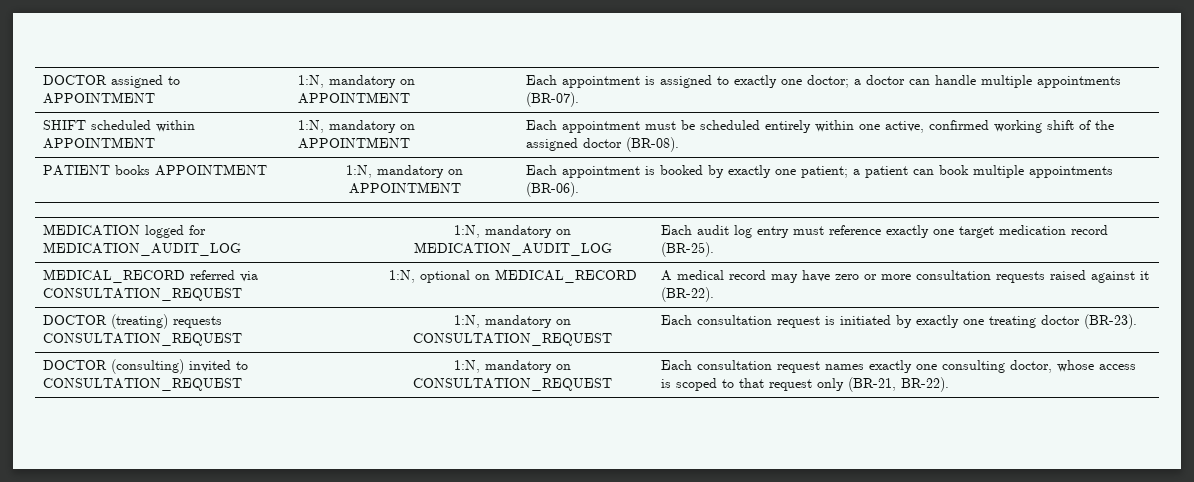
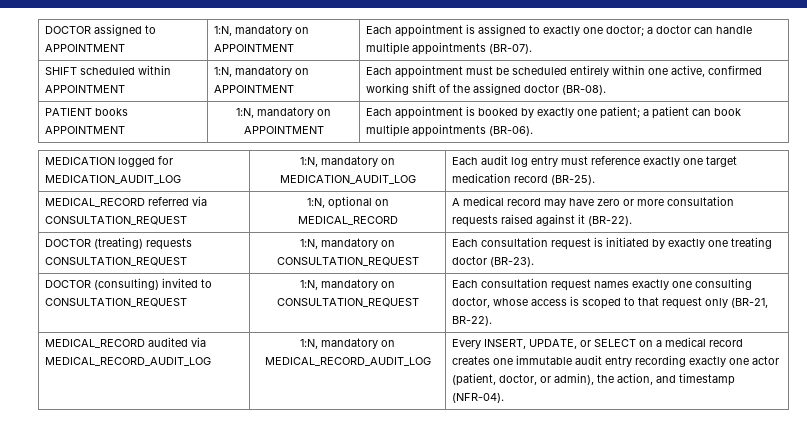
(950, 384) none -> [45,337,207,348] [45,357,212,366] [300,338,396,349] [264,357,431,366] [452,337,744,349] [452,355,780,367] [452,373,736,386] [452,393,505,403] // MEDICAL_RECORD audited via MEDICAL_RECORD_AUDIT_LOG | 1:N, mandatory on MEDICAL_RECORD_AUDIT_LOG | Every INSERT, UPDATE, or SELECT on a medical record creates one immutable audit entry recording exactly one actor (patient, doctor, or admin), the action, and timestamp (NFR-04).

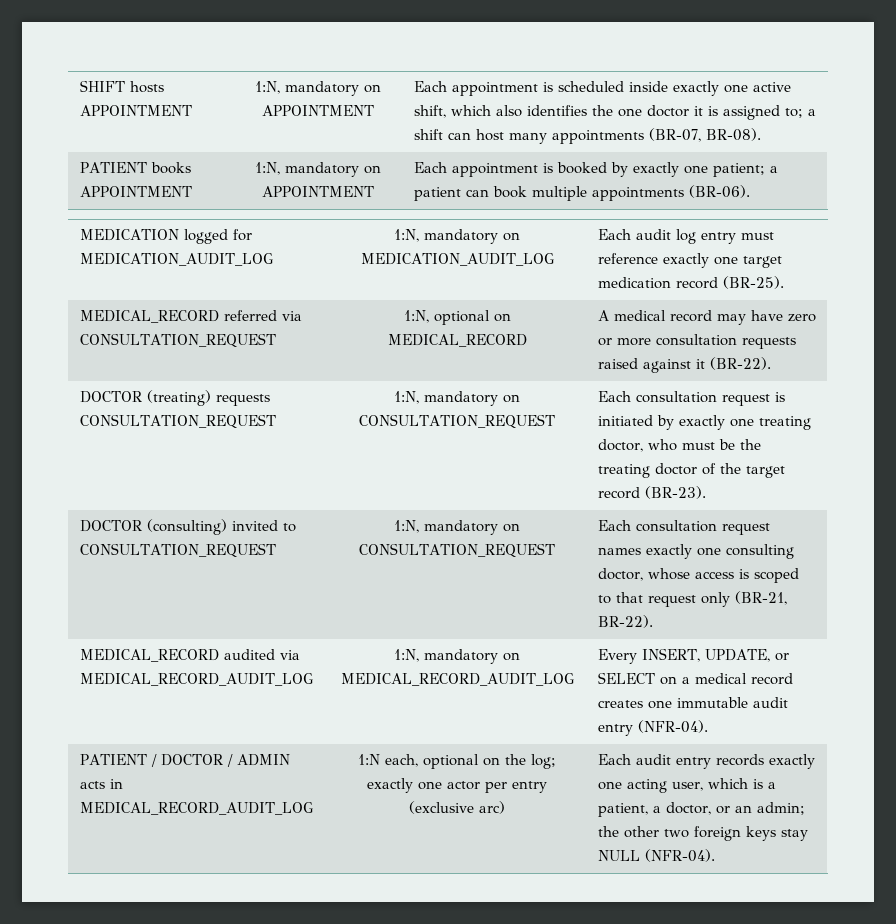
[45,24,157,36] [45,44,126,52] [214,25,310,36] [214,44,295,52] [366,24,753,37] [366,42,533,55] [45,65,172,75] [45,85,126,93] [214,66,310,77] [214,85,295,93] [366,65,763,78] [366,83,607,95] DOCTOR assigned to APPOINTMENT | 1:N, mandatory on APPOINTMENT | Each appointment is assigned to exactly one doctor; a doctor can handle multiple appointments (BR-07). // SHIFT scheduled within APPOINTMENT | 1:N, mandatory on APPOINTMENT | Each appointment must be scheduled entirely within one active, confirmed working shift of the assigned doctor (BR-08). -> [79,80,164,93] [79,105,192,116] [255,81,381,96] [262,105,374,116] [413,81,791,96] [413,105,816,120] [413,128,761,144] SHIFT hosts APPOINTMENT | 1:N, mandatory on APPOINTMENT | Each appointment is scheduled inside exactly one active shift, which also identifies the one doctor it is assigned to; a shift can host many appointments (BR-07, BR-08).
[452,256,488,265] doctor -> [597,439,761,452] [597,463,785,478] [597,487,640,499] doctor, who must be the treating doctor of the target record
[635,355,780,367] [452,373,736,386] recording exactly one actor (patient, doctor, or admin), the action, and timestamp -> [637,720,708,733] [79,754,290,767] [79,779,123,789] [79,802,313,815] [358,754,556,769] [367,778,547,793] [409,801,505,814] [597,754,815,769] [597,778,776,793] [597,802,805,817] [597,826,808,841] [597,850,640,861] (NFR-04). // PATIENT / DOCTOR / ADMIN acts in MEDICAL_RECORD_AUDIT_LOG | 1:N each, optional on the log; exactly one actor per entry (exclusive arc) | Each audit entry records exactly one acting user, which is a patient, a doctor, or an admin; the other two foreign keys stay NULL

